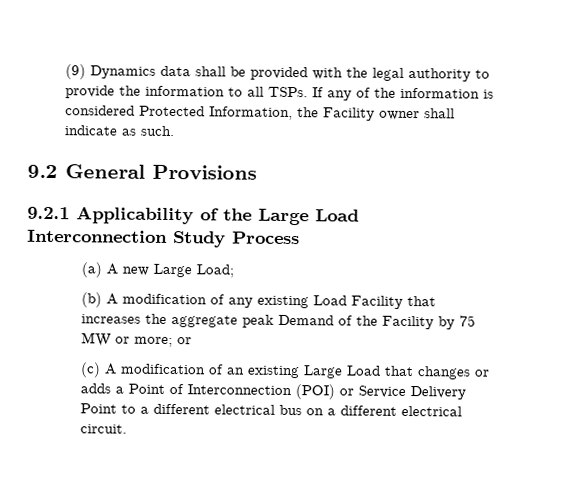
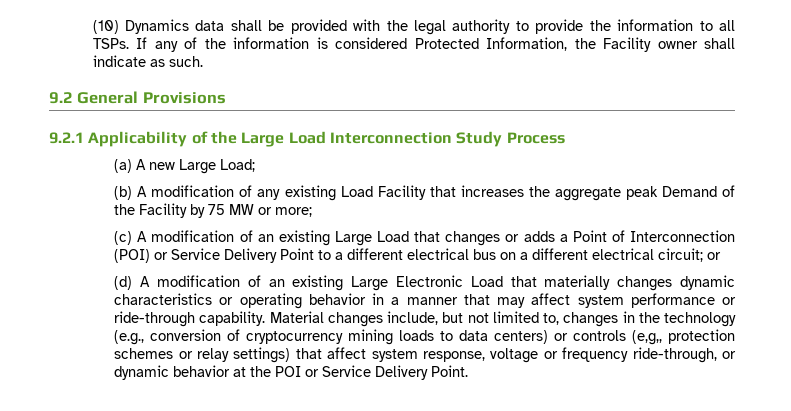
[64,64,86,80] (9) -> [92,20,119,34] (10)
[177,337,193,345] or -> (313, 212) none
[80,424,128,434] circuit. -> [658,248,722,262] [114,275,735,291] [114,293,737,309] [114,311,737,327] [114,329,736,345] [114,347,736,363] [114,365,469,380] circuit; or // (d) A modification of an existing Large Electronic Load that materially changes dynamic characteristics or operating behavior in a manner that may affect system performance or ride-through capability. Material changes include, but not limited to, changes in the technology (e.g., conversion of cryptocurrency mining loads to data centers) or controls (e,g,, protection schemes or relay settings) that affect system response, voltage or frequency ride-through, or dynamic behavior at the POI or Service Delivery Point.

